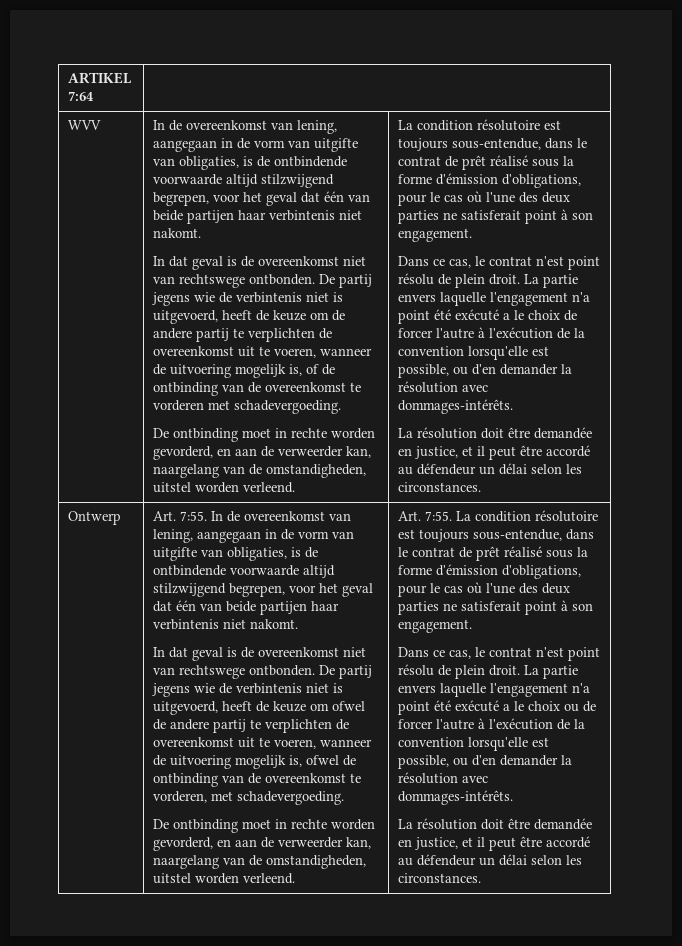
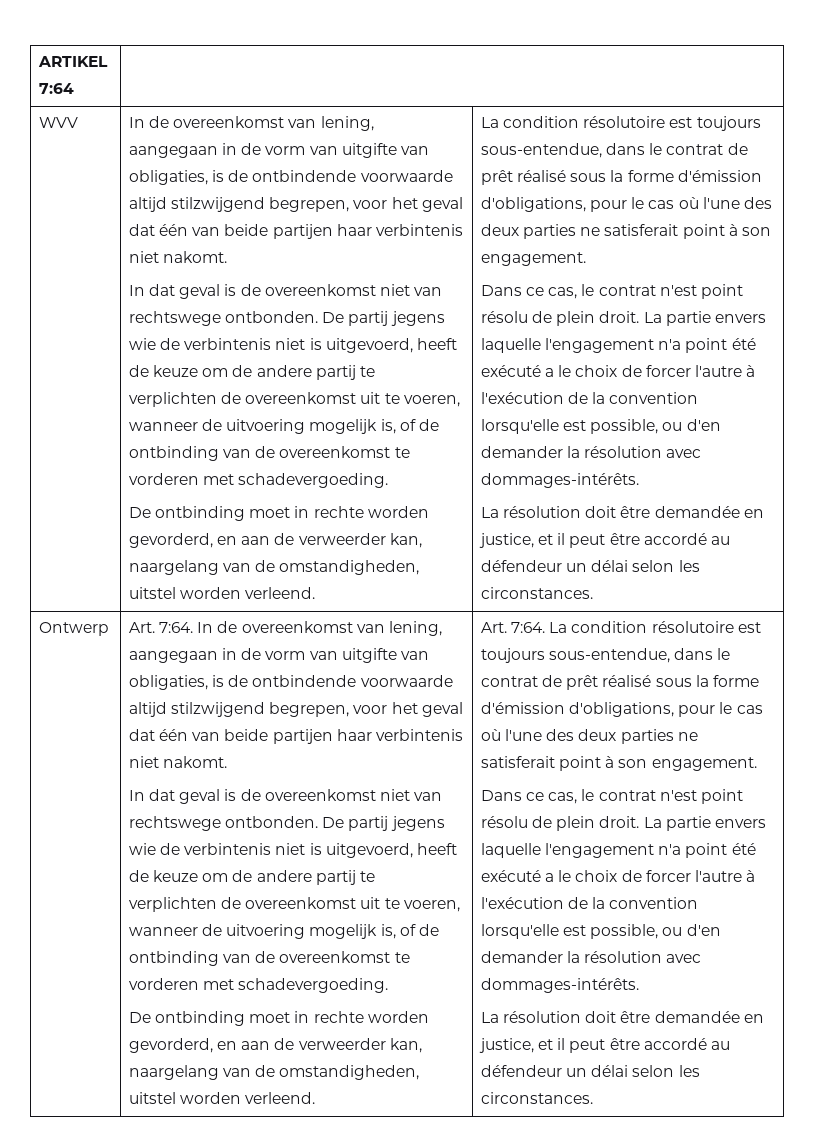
[180,511,208,521] 7:55. -> [159,622,194,633] 7:64.
[332,701,366,711] ofwel -> (229, 877) none
[306,755,357,766] [153,773,362,787] [153,791,208,803] ofwel de ontbinding van de overeenkomst te vorderen, -> [399,924,440,936] [128,951,410,966] [128,978,199,990] of de ontbinding van de overeenkomst te vorderen
[425,511,453,521] 7:55. -> [511,622,546,633] 7:64.
[564,704,580,712] ou -> (618, 876) none

